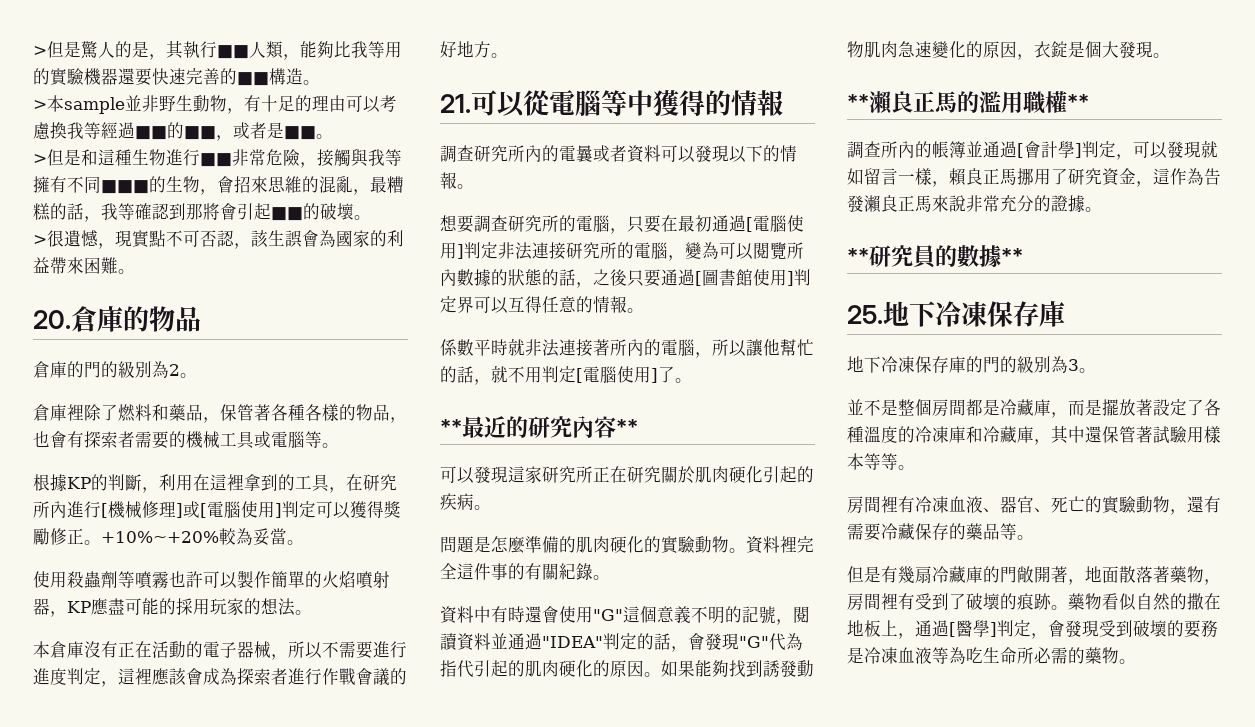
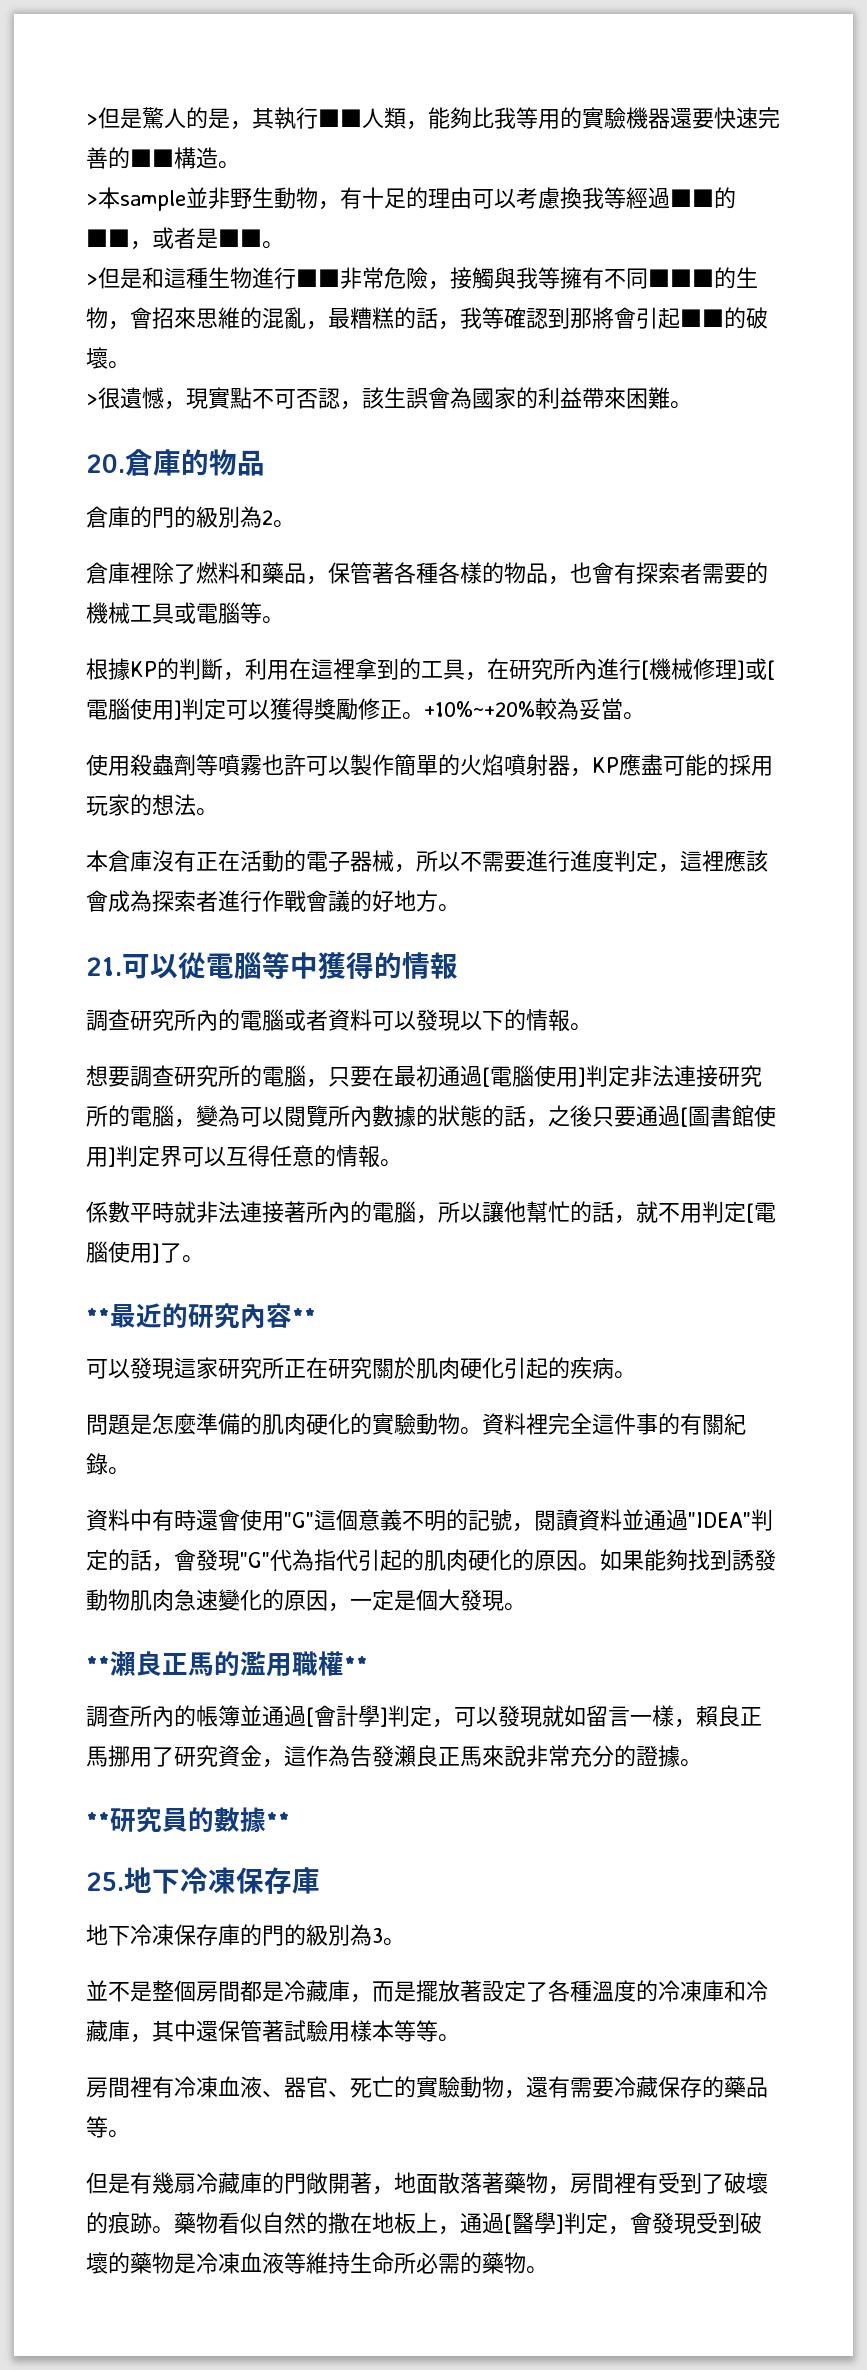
[576,145,593,162] 曩 -> [262,1009,284,1031] 腦
[1034,41,1068,58] 衣錠 -> [350,1589,394,1611] 一定
[1184,620,1218,638] 要務 -> [130,2252,174,2274] 藥物
[949,647,983,664] 為吃 -> [306,2252,350,2274] 維持

